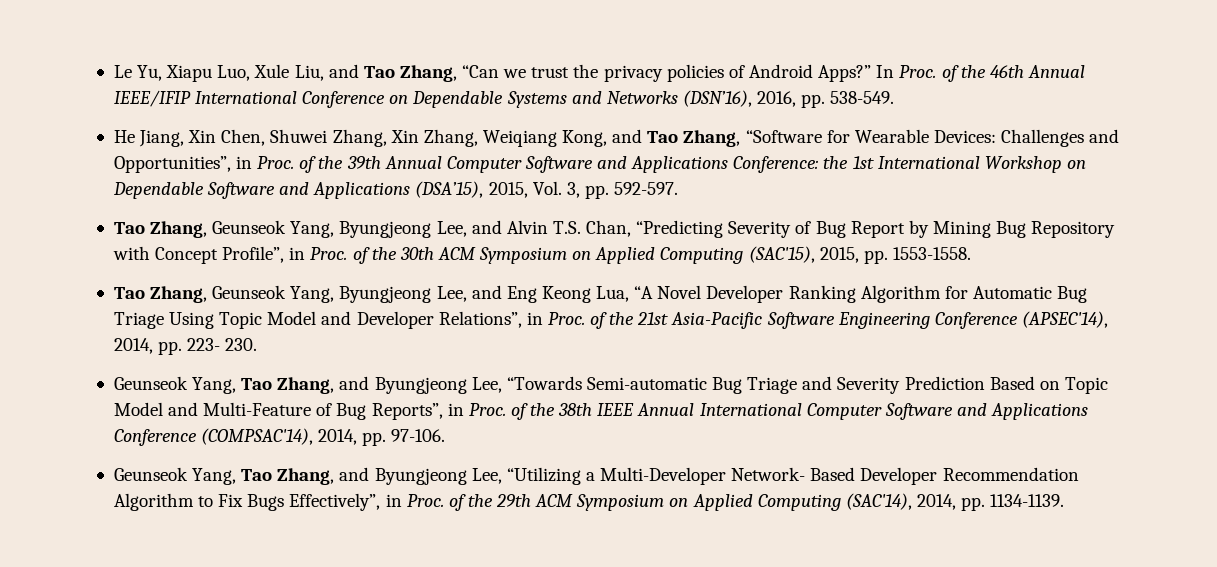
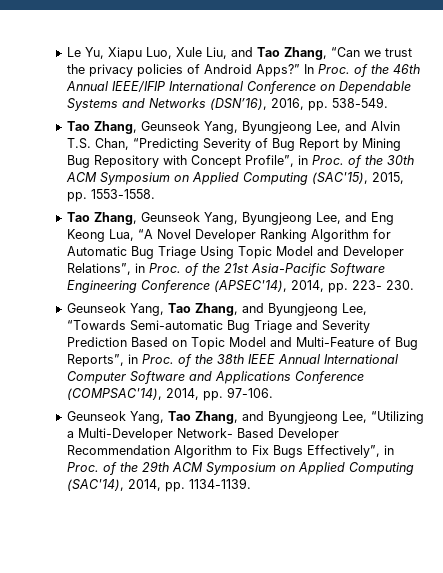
[113,129,1120,147] [113,156,1086,173] [112,181,679,199] // He Jiang, Xin Chen, Shuwei Zhang, Xin Zhang, Weiqiang Kong, and Tao Zhang, “Software for Wearable Devices: Challenges and Opportunities”, in Proc. of the 39th Annual Computer Software and Applications Conference: the 1st International Workshop on Dependable Software and Applications (DSA’15), 2015, Vol. 3, pp. 592-597. -> (388, 102) none

